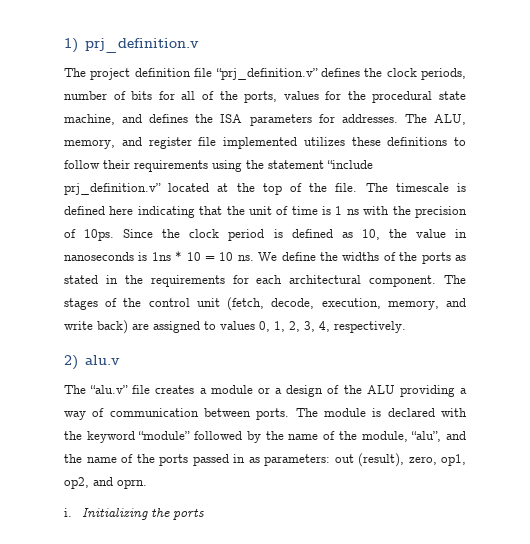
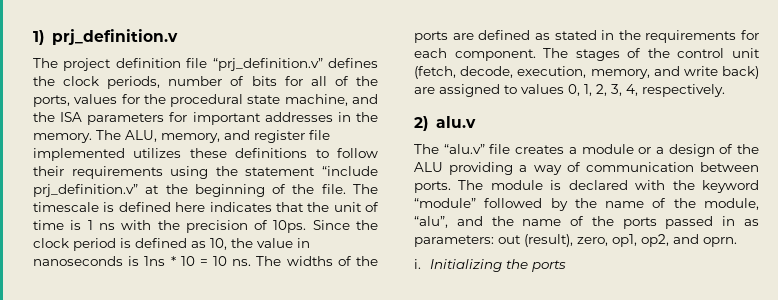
[149,114,189,123] defines -> (378, 99) none
[341,114,398,123] addresses. -> [192,112,378,125] [33,133,92,143] important addresses in the memory.
[168,183,210,192] located -> (138, 190) none
[262,183,282,195] top -> [194,184,265,197] beginning
[137,206,195,218] indicating -> [209,202,272,212] indicates
[258,252,339,261] We define the -> [256,256,282,266] The
(451, 258) none -> [452,30,531,40] are defined
[289,275,362,284] architectural -> (447, 53) none

